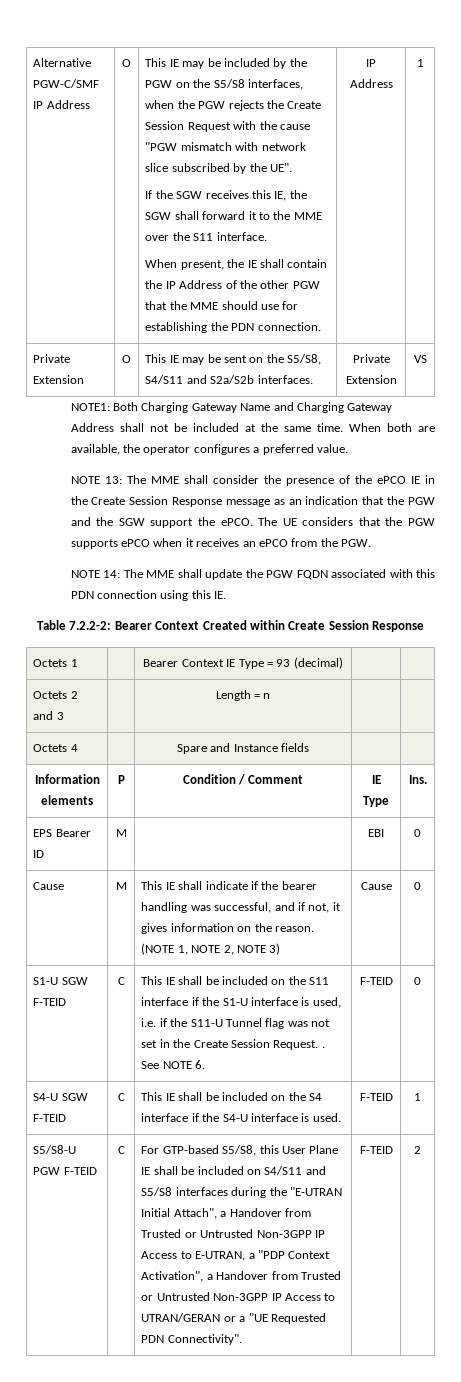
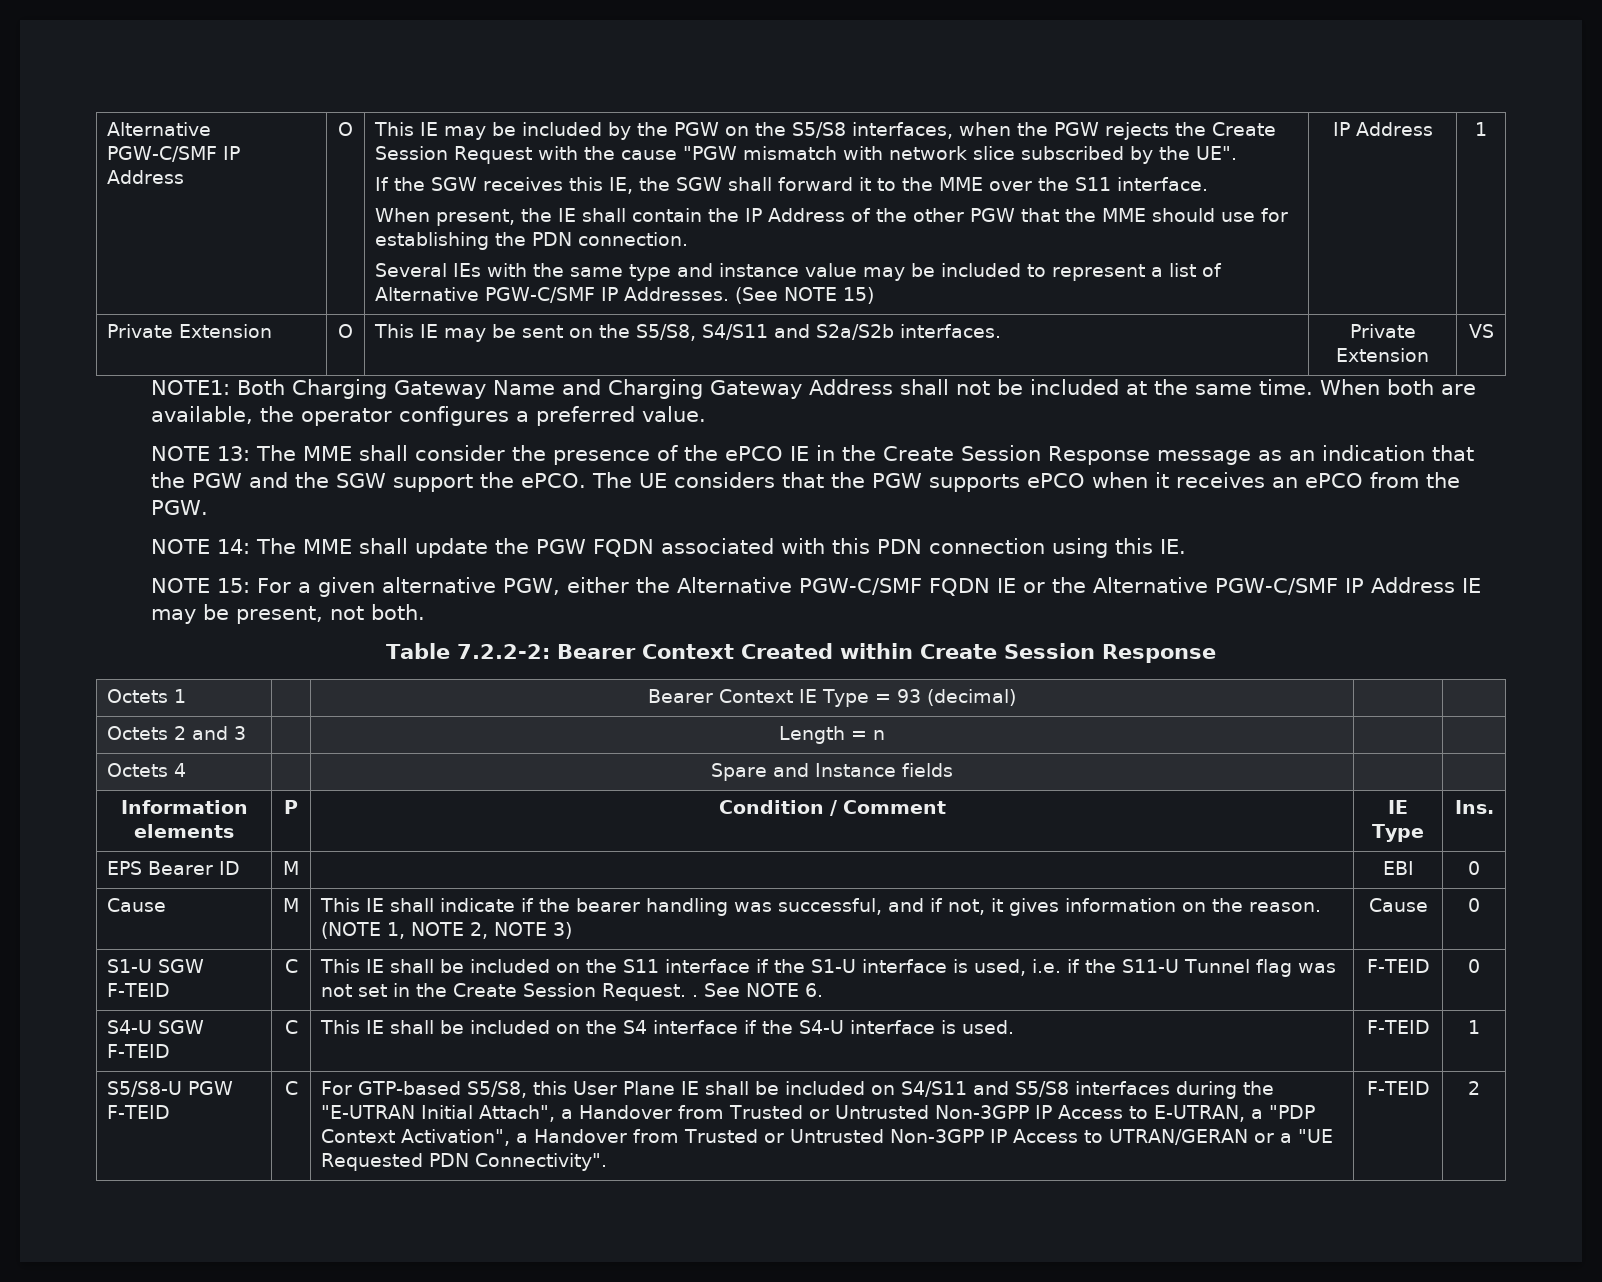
(321, 326) none -> [375,263,1223,281] [375,287,875,304] // Several IEs with the same type and instance value may be included to represent a list of Alternative PGW-C/SMF IP Addresses. (See NOTE 15)
(227, 595) none -> [151,577,1482,597] [151,604,426,624] // NOTE 15: For a given alternative PGW, either the Alternative PGW-C/SMF FQDN IE or the Alternative PGW-C/SMF IP Address IE may be present, not both.

